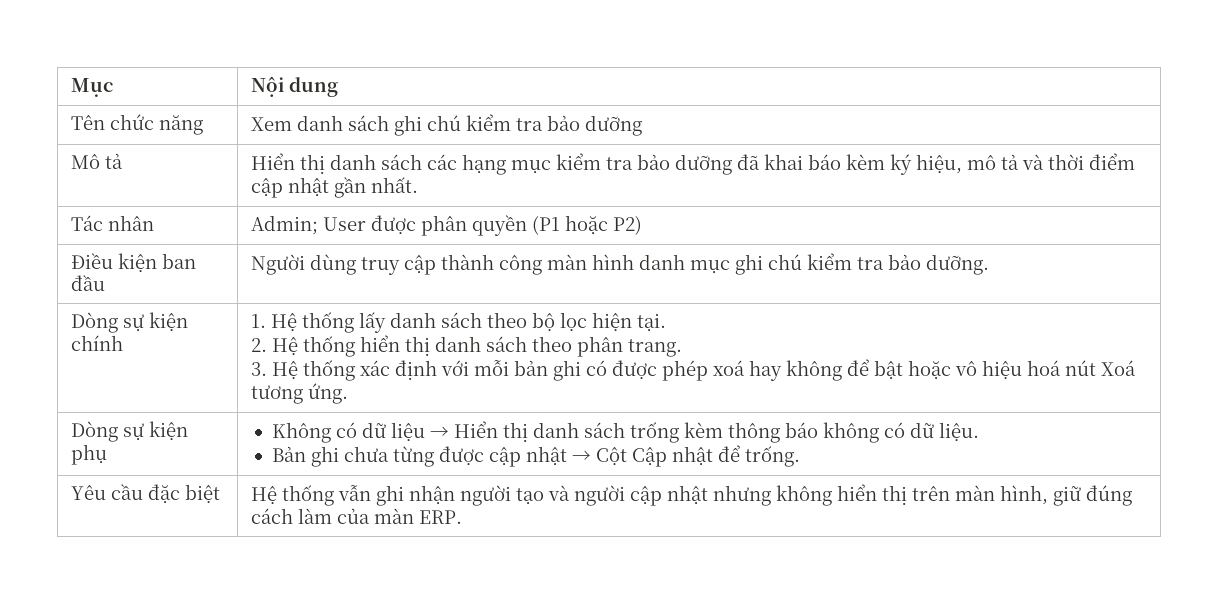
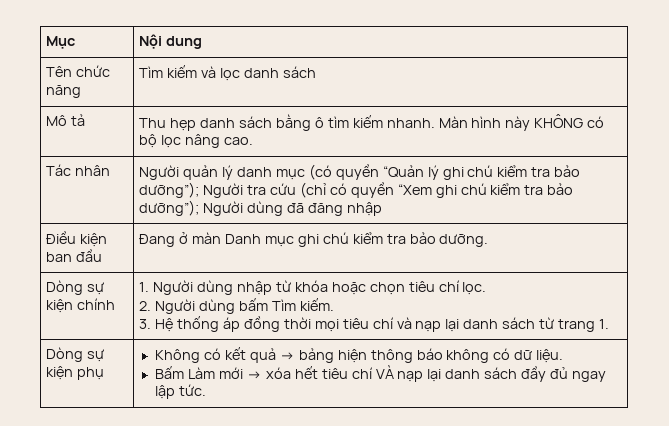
[251,114,643,136] [71,153,124,169] [251,153,1136,175] [251,177,419,198] [71,215,155,231] [251,215,643,236] [71,253,197,273] [71,275,106,291] [251,254,686,275] Xem danh sách ghi chú kiểm tra bảo dưỡng // Mô tả | Hiển thị danh sách các hạng mục kiểm tra bảo dưỡng đã khai báo kèm ký hiệu, mô tả và thời điểm cập nhật gần nhất. // Tác nhân | Admin; User được phân quyền (P1 hoặc P2) // Điều kiện ban đầu | Người dùng truy cập thành công màn hình danh -> [139,65,316,81] [46,114,86,126] [139,114,605,131] [139,134,254,148] [46,164,111,176] [139,164,581,180] [139,182,574,198] [139,200,382,216] [46,231,108,247] [46,249,103,262] [139,231,262,247] Tìm kiếm và lọc danh sách // Mô tả | Thu hẹp danh sách bằng ô tìm kiếm nhanh. Màn hình này KHÔNG có bộ lọc nâng cao. // Tác nhân | Người quản lý danh mục (có quyền “Quản lý ghi chú kiểm tra bảo dưỡng”); Người tra cứu (chỉ có quyền “Xem ghi chú kiểm tra bảo dưỡng”); Người dùng đã đăng nhập // Điều kiện ban đầu | Đang ở màn Danh
[271,312,667,333] [251,335,683,357] [251,359,1137,381] [251,383,349,404] Hệ thống lấy danh sách theo bộ lọc hiện tại. // 2. Hệ thống hiển thị danh sách theo phân trang. // 3. Hệ thống xác định với mỗi bản ghi có được phép xoá hay không để bật hoặc vô hiệu hoá nút Xoá tương ứng. -> [153,280,487,295] [139,298,334,314] [139,316,609,332] Người dùng nhập từ khóa hoặc chọn tiêu chí lọc. // 2. Người dùng bấm Tìm kiếm. // 3. Hệ thống áp đồng thời mọi tiêu chí và nạp lại danh sách từ trang 1.
[361,421,723,443] dữ liệu → Hiển thị danh sách trống kèm -> [225,347,367,363] kết quả → bảng hiện
[271,445,800,467] [71,484,221,504] [251,484,1133,506] [251,508,463,524] Bản ghi chưa từng được cập nhật → Cột Cập nhật để trống. // Yêu cầu đặc biệt | Hệ thống vẫn ghi nhận người tạo và người cập nhật nhưng không hiển thị trên màn hình, giữ đúng cách làm của màn ERP. -> [155,365,606,382] [155,384,207,399] Bấm Làm mới → xóa hết tiêu chí VÀ nạp lại danh sách đầy đủ ngay lập tức.

